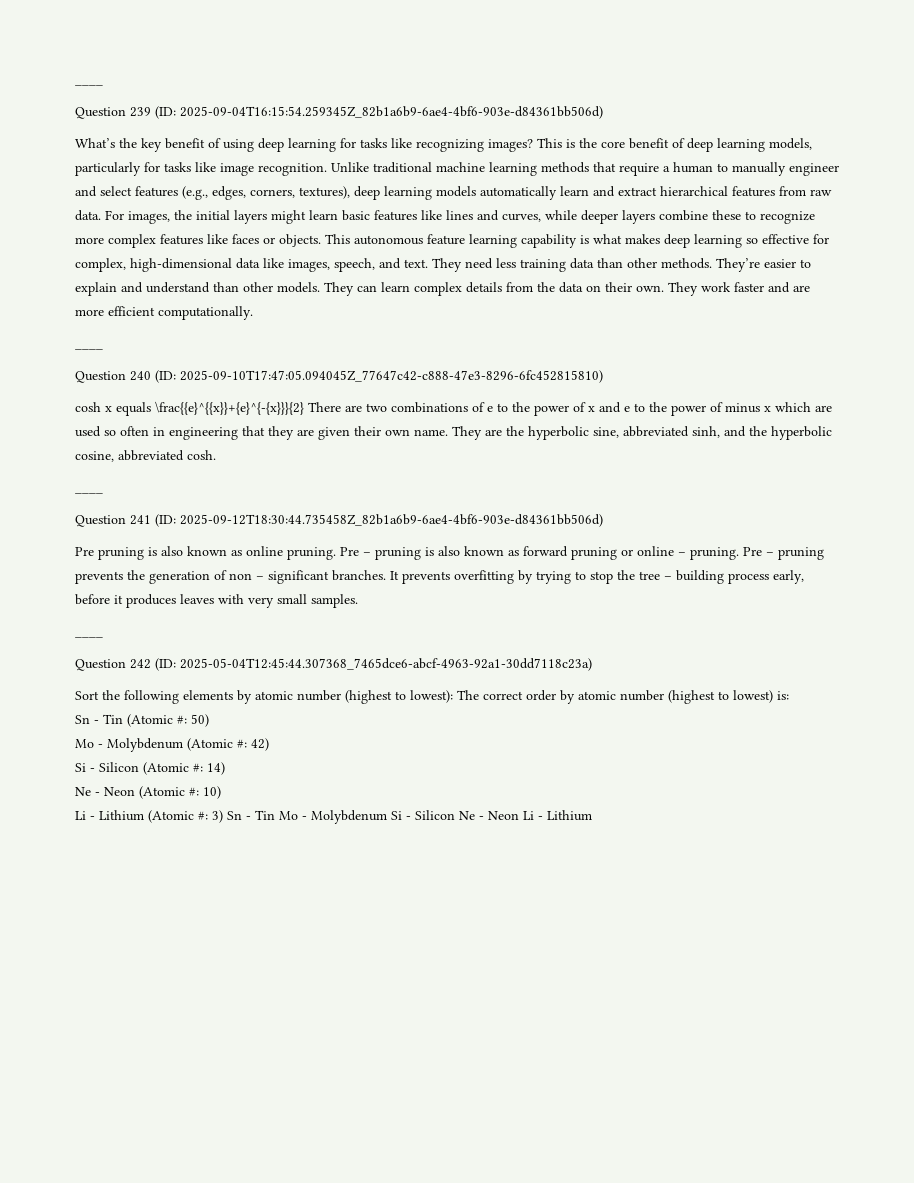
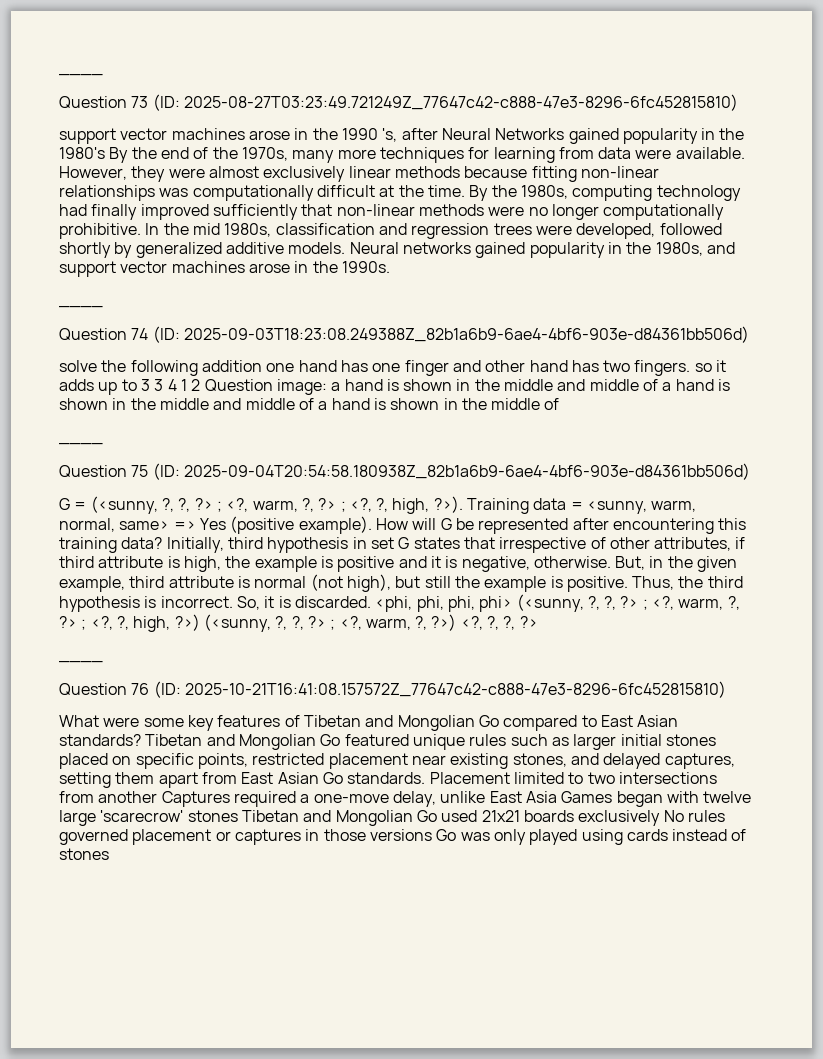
[75,84,103,86] [75,106,603,119] [75,138,812,152] [75,162,839,176] [75,186,832,200] [75,210,815,224] [75,234,829,248] [75,258,811,272] [75,282,810,296] [75,306,253,320] [75,348,103,350] [75,370,603,383] [75,401,832,416] [75,426,832,440] [75,450,216,462] [75,492,103,494] [75,514,603,527] [75,546,824,560] [75,570,804,584] [75,594,358,608] [75,636,103,638] [75,658,592,671] [75,690,789,704] [75,714,209,727] [75,738,269,752] [75,762,225,775] [75,786,221,799] [75,810,592,824] ____ // Question 239 (ID: 2025-09-04T16:15:54.259345Z_82b1a6b9-6ae4-4bf6-903e-d84361bb506d) // What’s the key benefit of using deep learning for tasks like recognizing images? This is the core benefit of deep learning models, particularly for tasks like image recognition. Unlike traditional machine learning methods that require a human to manually engineer and select features (e.g., edges, corners, textures), deep learning models automatically learn and extract hierarchical features from raw data. For images, the initial layers might learn basic features like lines and curves, while deeper layers combine these to recognize more complex features like faces or objects. This autonomous feature learning capability is what makes deep learning so effective for complex, high-dimensional data like images, speech, and text. They need less training data than other methods. They’re easier to explain and understand than other models. They can learn complex details from the data on their own. They work faster and are more efficient computationally. // ____ // Question 240 (ID: 2025-09-10T17:47:05.094045Z_77647c42-c888-47e3-8296-6fc452815810) // cosh x equals \frac{{e}^{{x}}+{e}^{-{x}}}{2} There are two combinations of e to the power of x and e to the power of minus x which are used so often in engineering that they are given their own name. They are the hyperbolic sine, abbreviated sinh, and the hyperbolic cosine, abbreviated cosh. // ____ // Question 241 (ID: 2025-09-12T18:30:44.735458Z_82b1a6b9-6ae4-4bf6-903e-d84361bb506d) // Pre pruning is also known as online pruning. Pre – pruning is also known as forward pruning or online – pruning. Pre – pruning prevents the generation of non – significant branches. It prevents overfitting by trying to stop the tree – building process early, before it produces leaves with very small samples. // ____ // Question 242 (ID: 2025-05-04T12:45:44.307368_7465dce6-abcf-4963-92a1-30dd7118c23a) // Sort the following elements by atomic number (highest to lowest): The correct order by atomic number (highest to lowest) is: // Sn - Tin (Atomic #: 50) // Mo - Molybdenum (Atomic #: 42) // Si - Silicon (Atomic #: 14) // Ne - Neon (Atomic #: 10) // Li - Lithium (Atomic #: 3) Sn - Tin Mo - Molybdenum Si - Silicon Ne - Neon Li - Lithium -> [59,74,103,76] [59,94,738,111] [59,128,745,144] [59,147,745,163] [59,166,659,182] [59,185,741,201] [59,204,725,220] [59,223,722,239] [59,242,735,258] [59,261,390,277] [59,306,103,308] [59,326,749,343] [59,360,727,376] [59,379,731,395] [59,398,560,410] [59,443,103,445] [59,463,750,480] [59,496,697,514] [59,516,747,534] [59,537,746,553] [59,556,738,572] [59,574,743,592] [59,594,740,612] [59,614,538,632] [59,661,103,663] [59,681,726,698] [59,715,679,731] [59,734,716,750] [59,753,735,769] [59,772,717,788] [59,791,752,807] [59,810,725,826] [59,829,747,845] [59,848,109,860] ____ // Question 73 (ID: 2025-08-27T03:23:49.721249Z_77647c42-c888-47e3-8296-6fc452815810) // support vector machines arose in the 1990 's, after Neural Networks gained popularity in the 1980's By the end of the 1970s, many more techniques for learning from data were available. However, they were almost exclusively linear methods because fitting non-linear relationships was computationally difficult at the time. By the 1980s, computing technology had finally improved sufficiently that non-linear methods were no longer computationally prohibitive. In the mid 1980s, classification and regression trees were developed, followed shortly by generalized additive models. Neural networks gained popularity in the 1980s, and support vector machines arose in the 1990s. // ____ // Question 74 (ID: 2025-09-03T18:23:08.249388Z_82b1a6b9-6ae4-4bf6-903e-d84361bb506d) // solve the following addition one hand has one finger and other hand has two fingers. so it adds up to 3 3 4 1 2 Question image: a hand is shown in the middle and middle of a hand is shown in the middle and middle of a hand is shown in the middle of // ____ // Question 75 (ID: 2025-09-04T20:54:58.180938Z_82b1a6b9-6ae4-4bf6-903e-d84361bb506d) // G = (<sunny, ?, ?, ?> ; <?, warm, ?, ?> ; <?, ?, high, ?>). Training data = <sunny, warm, normal, same> => Yes (positive example). How will G be represented after encountering this training data? Initially, third hypothesis in set G states that irrespective of other attributes, if third attribute is high, the example is positive and it is negative, otherwise. But, in the given example, third attribute is normal (not high), but still the example is positive. Thus, the third hypothesis is incorrect. So, it is discarded. <phi, phi, phi, phi> (<sunny, ?, ?, ?> ; <?, warm, ?, ?> ; <?, ?, high, ?>) (<sunny, ?, ?, ?> ; <?, warm, ?, ?>) <?, ?, ?, ?> // ____ // Question 76 (ID: 2025-10-21T16:41:08.157572Z_77647c42-c888-47e3-8296-6fc452815810) // What were some key features of Tibetan and Mongolian Go compared to East Asian standards? Tibetan and Mongolian Go featured unique rules such as larger initial stones placed on specific points, restricted placement near existing stones, and delayed captures, setting them apart from East Asian Go standards. Placement limited to two intersections from another Captures required a one-move delay, unlike East Asia Games began with twelve large 'scarecrow' stones Tibetan and Mongolian Go used 21x21 boards exclusively No rules governed placement or captures in those versions Go was only played using cards instead of stones

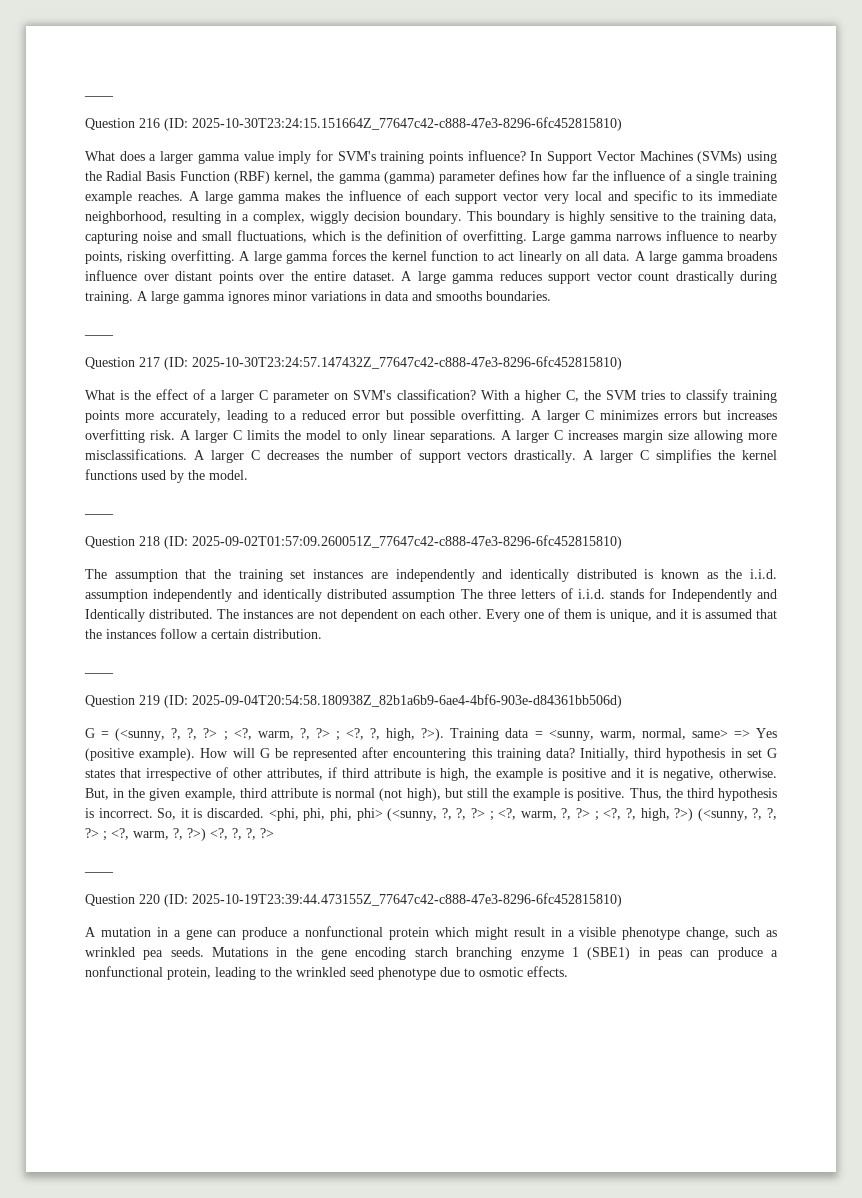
[59,74,103,76] [59,94,738,111] [59,128,745,144] [59,147,745,163] [59,166,659,182] [59,185,741,201] [59,204,725,220] [59,223,722,239] [59,242,735,258] [59,261,390,277] [59,306,103,308] [59,326,749,343] [59,360,727,376] [59,379,731,395] [59,398,560,410] [59,443,103,445] [59,465,149,478] ____ // Question 73 (ID: 2025-08-27T03:23:49.721249Z_77647c42-c888-47e3-8296-6fc452815810) // support vector machines arose in the 1990 's, after Neural Networks gained popularity in the 1980's By the end of the 1970s, many more techniques for learning from data were available. However, they were almost exclusively linear methods because fitting non-linear relationships was computationally difficult at the time. By the 1980s, computing technology had finally improved sufficiently that non-linear methods were no longer computationally prohibitive. In the mid 1980s, classification and regression trees were developed, followed shortly by generalized additive models. Neural networks gained popularity in the 1980s, and support vector machines arose in the 1990s. // ____ // Question 74 (ID: 2025-09-03T18:23:08.249388Z_82b1a6b9-6ae4-4bf6-903e-d84361bb506d) // solve the following addition one hand has one finger and other hand has two fingers. so it adds up to 3 3 4 1 2 Question image: a hand is shown in the middle and middle of a hand is shown in the middle and middle of a hand is shown in the middle of // ____ // Question 75 -> [84,95,114,97] [85,117,622,131] [85,150,777,164] [85,170,777,184] [85,190,778,204] [85,211,777,224] [85,230,777,244] [85,250,778,264] [85,270,777,284] [85,291,551,304] [84,334,114,336] [85,356,622,370] [85,389,777,403] [85,409,777,423] [85,429,777,443] [85,449,777,463] [85,469,248,483] [84,513,114,515] [85,535,622,549] [85,569,777,582] [85,588,778,602] [85,608,778,622] [85,628,322,639] [84,672,114,674] [85,695,160,707] ____ // Question 216 (ID: 2025-10-30T23:24:15.151664Z_77647c42-c888-47e3-8296-6fc452815810) // What does a larger gamma value imply for SVM's training points influence? In Support Vector Machines (SVMs) using the Radial Basis Function (RBF) kernel, the gamma (gamma) parameter defines how far the influence of a single training example reaches. A large gamma makes the influence of each support vector very local and specific to its immediate neighborhood, resulting in a complex, wiggly decision boundary. This boundary is highly sensitive to the training data, capturing noise and small fluctuations, which is the definition of overfitting. Large gamma narrows influence to nearby points, risking overfitting. A large gamma forces the kernel function to act linearly on all data. A large gamma broadens influence over distant points over the entire dataset. A large gamma reduces support vector count drastically during training. A large gamma ignores minor variations in data and smooths boundaries. // ____ // Question 217 (ID: 2025-10-30T23:24:57.147432Z_77647c42-c888-47e3-8296-6fc452815810) // What is the effect of a larger C parameter on SVM's classification? With a higher C, the SVM tries to classify training points more accurately, leading to a reduced error but possible overfitting. A larger C minimizes errors but increases overfitting risk. A larger C limits the model to only linear separations. A larger C increases margin size allowing more misclassifications. A larger C decreases the number of support vectors drastically. A larger C simplifies the kernel functions used by the model. // ____ // Question 218 (ID: 2025-09-02T01:57:09.260051Z_77647c42-c888-47e3-8296-6fc452815810) // The assumption that the training set instances are independently and identically distributed is known as the i.i.d. assumption independently and identically distributed assumption The three letters of i.i.d. stands for Independently and Identically distributed. The instances are not dependent on each other. Every one of them is unique, and it is assumed that the instances follow a certain distribution. // ____ // Question 219
[131,681,726,698] [59,715,679,731] [59,734,716,750] [59,753,735,769] [59,772,717,788] [59,791,752,807] [59,810,725,826] [59,829,747,845] [59,848,109,860] 76 (ID: 2025-10-21T16:41:08.157572Z_77647c42-c888-47e3-8296-6fc452815810) // What were some key features of Tibetan and Mongolian Go compared to East Asian standards? Tibetan and Mongolian Go featured unique rules such as larger initial stones placed on specific points, restricted placement near existing stones, and delayed captures, setting them apart from East Asian Go standards. Placement limited to two intersections from another Captures required a one-move delay, unlike East Asia Games began with twelve large 'scarecrow' stones Tibetan and Mongolian Go used 21x21 boards exclusively No rules governed placement or captures in those versions Go was only played using cards instead of stones -> [139,893,622,907] [85,926,778,940] [85,947,779,960] [85,966,568,980] 220 (ID: 2025-10-19T23:39:44.473155Z_77647c42-c888-47e3-8296-6fc452815810) // A mutation in a gene can produce a nonfunctional protein which might result in a visible phenotype change, such as wrinkled pea seeds. Mutations in the gene encoding starch branching enzyme 1 (SBE1) in peas can produce a nonfunctional protein, leading to the wrinkled seed phenotype due to osmotic effects.

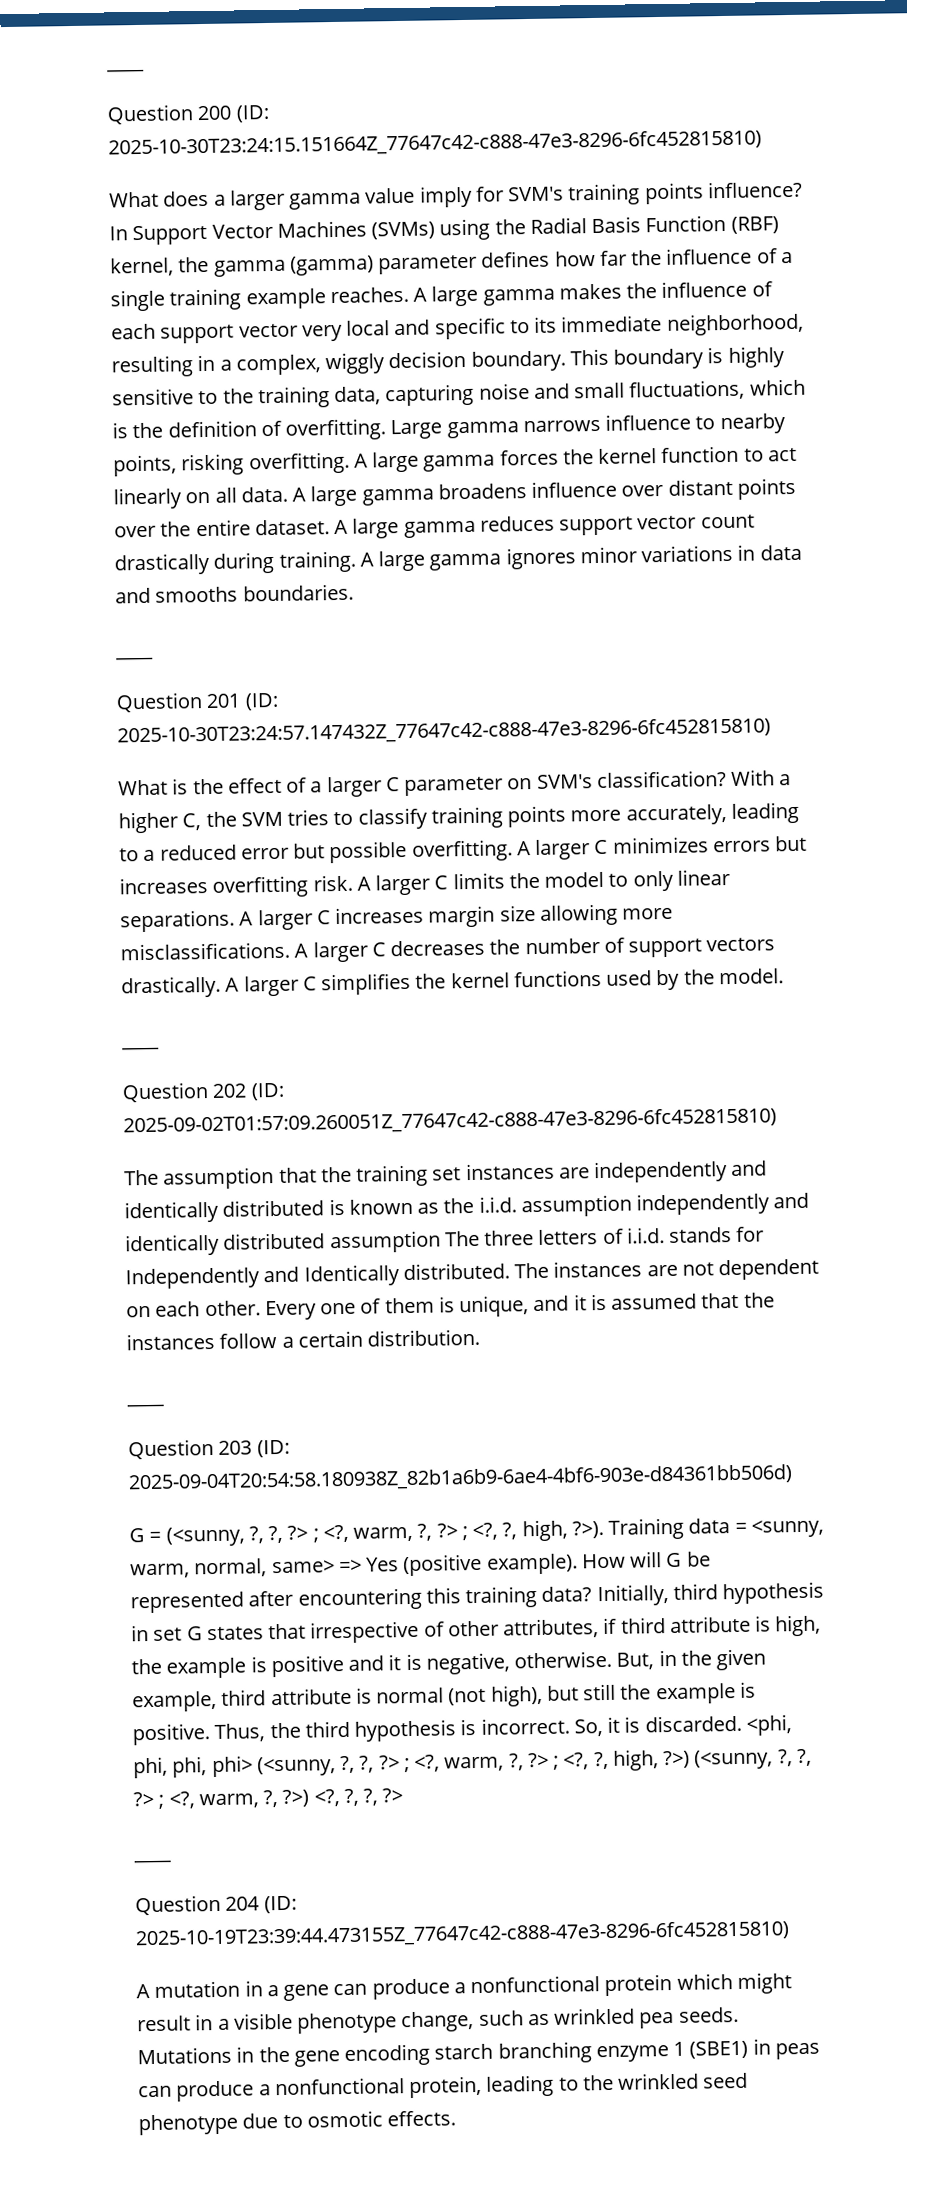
[84,95,114,97] [85,118,160,130] ____ // Question 216 -> [106,67,144,73] [107,104,232,125] ____ // Question 200
[139,357,160,367] 217 -> [206,693,242,709] 201
[139,536,160,546] 218 -> [212,1083,248,1098] 202
[139,695,160,705] 219 -> [218,1440,253,1455] 203
[139,894,160,904] 220 -> [225,1896,261,1911] 204

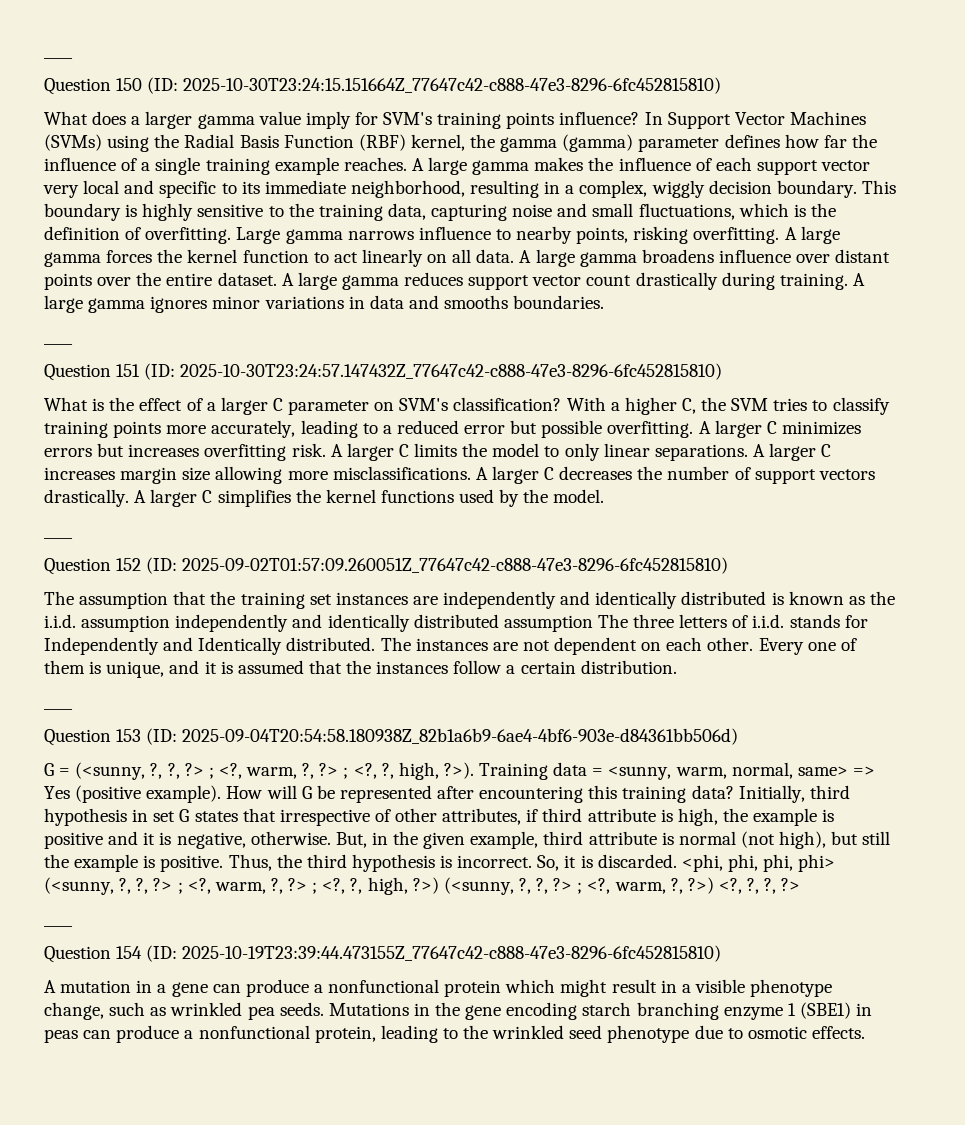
[106,67,144,73] [107,104,232,125] ____ // Question 200 -> [44,57,73,59] [44,78,143,95] ____ // Question 150
[206,693,242,709] 201 -> [116,364,141,377] 151
[212,1083,248,1098] 202 -> [116,558,142,571] 152
[218,1440,253,1455] 203 -> [116,729,142,742] 153
[225,1896,261,1911] 204 -> [116,946,143,959] 154

